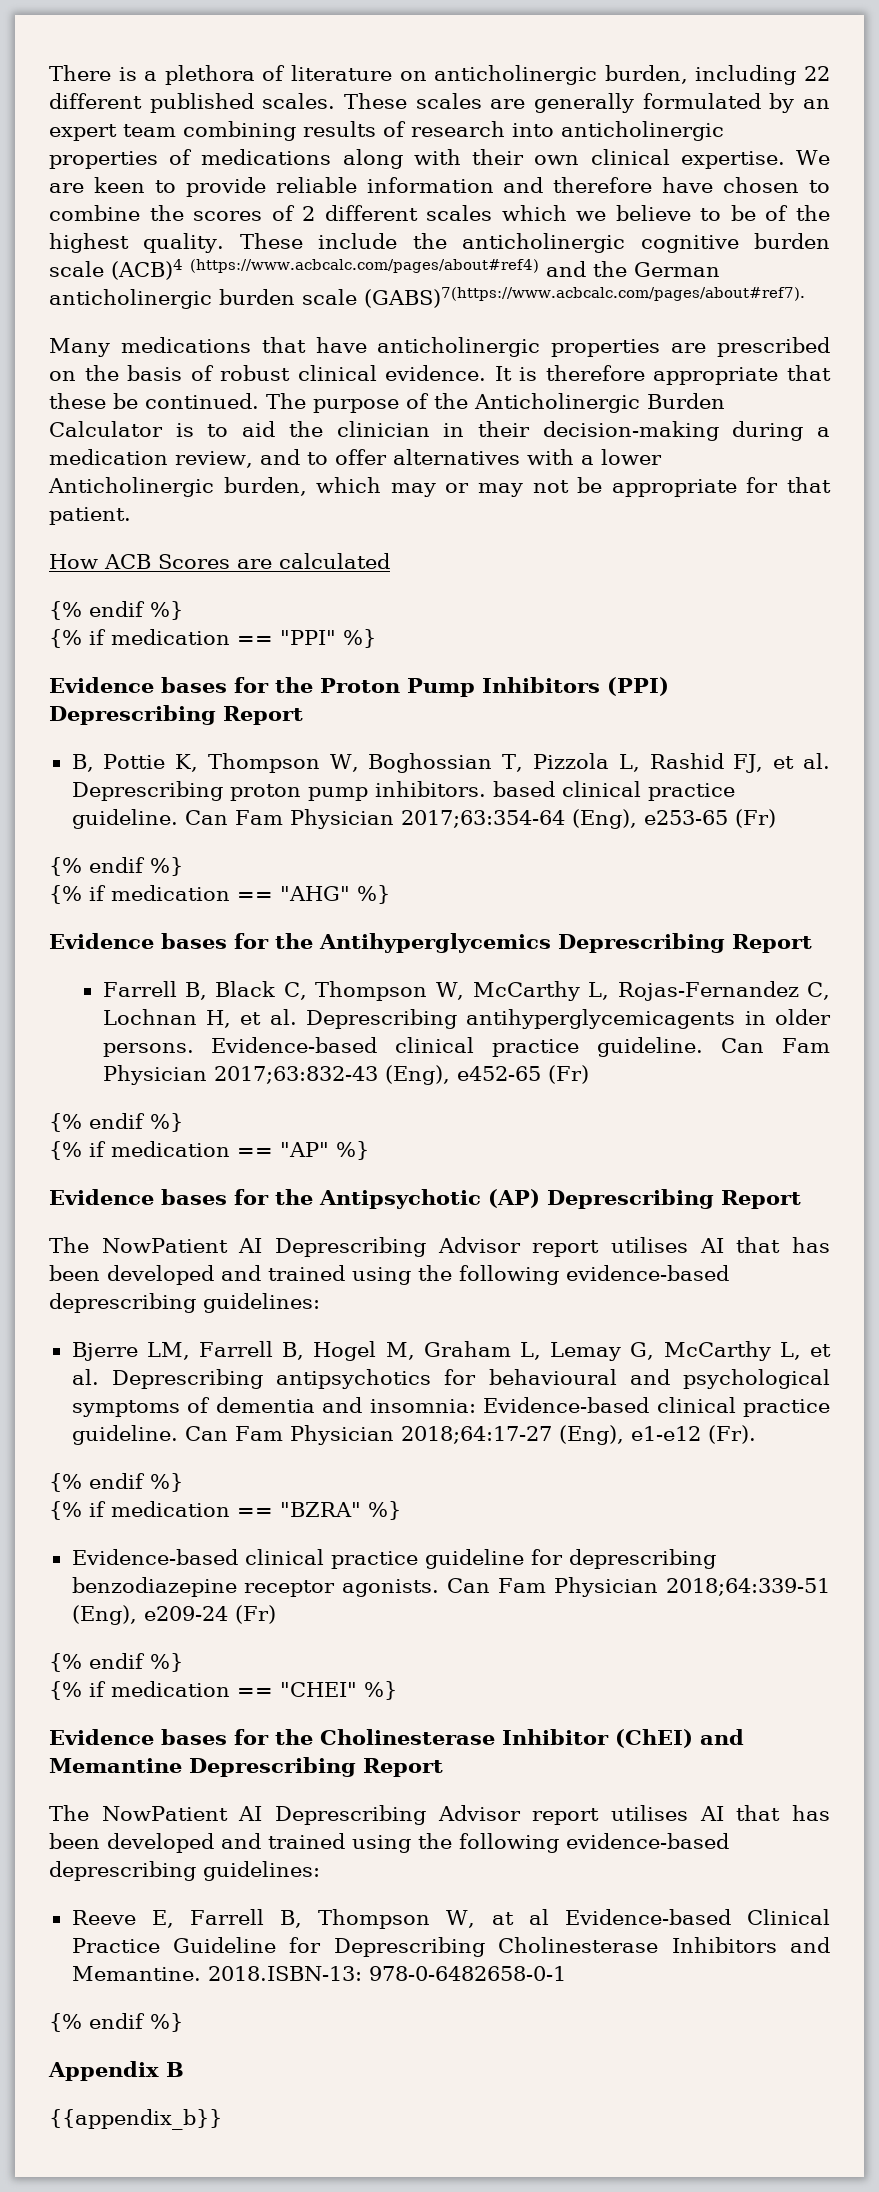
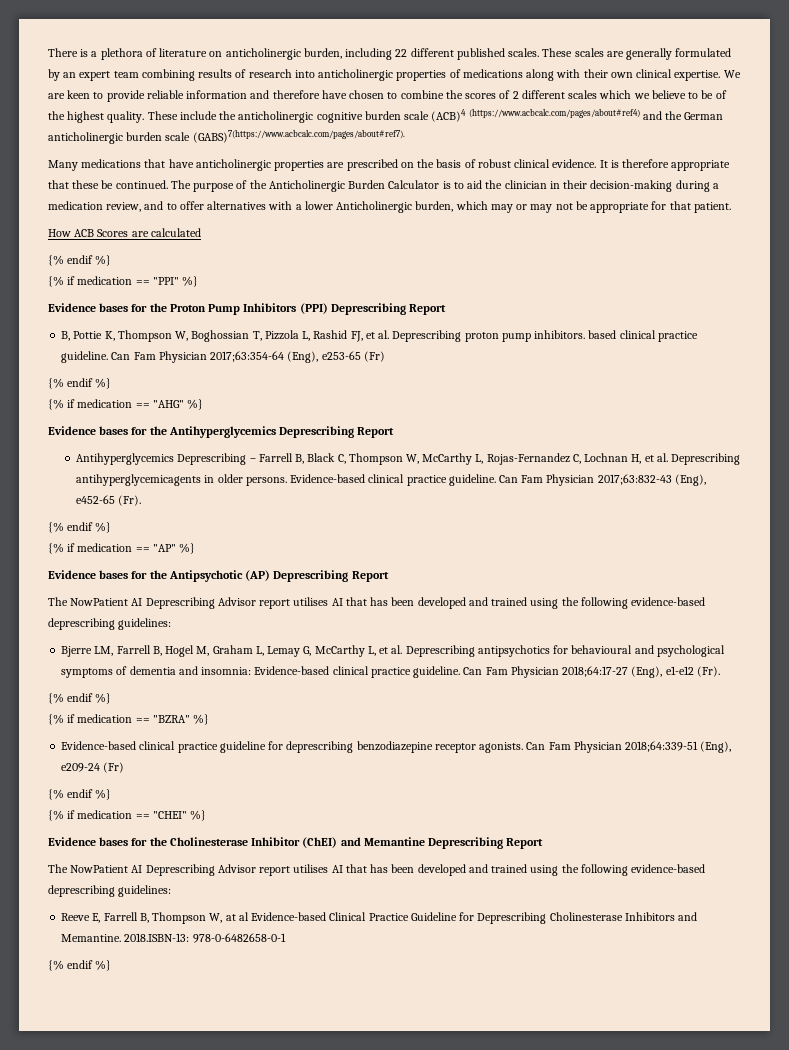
(812, 943) none -> [76,453,256,465] Antihyperglycemics Deprescribing –
[547,1065,589,1084] (Fr) -> [118,495,142,506] (Fr).
[48,2061,184,2081] [49,2109,222,2130] // Appendix B // {{appendix_b}} -> (112, 965) none

